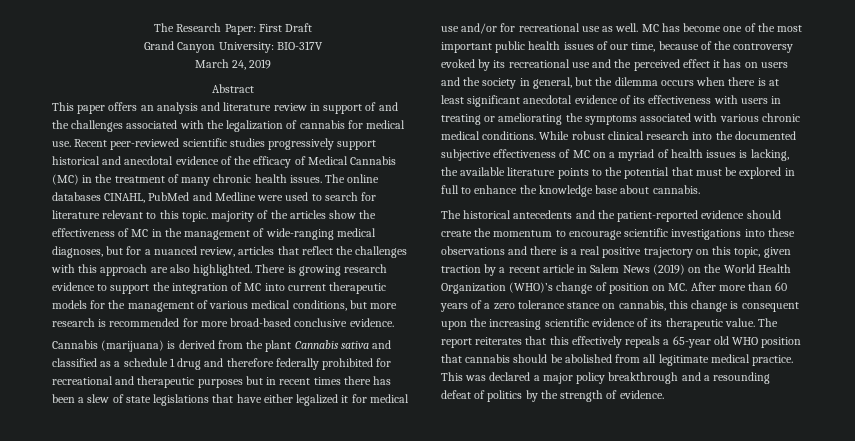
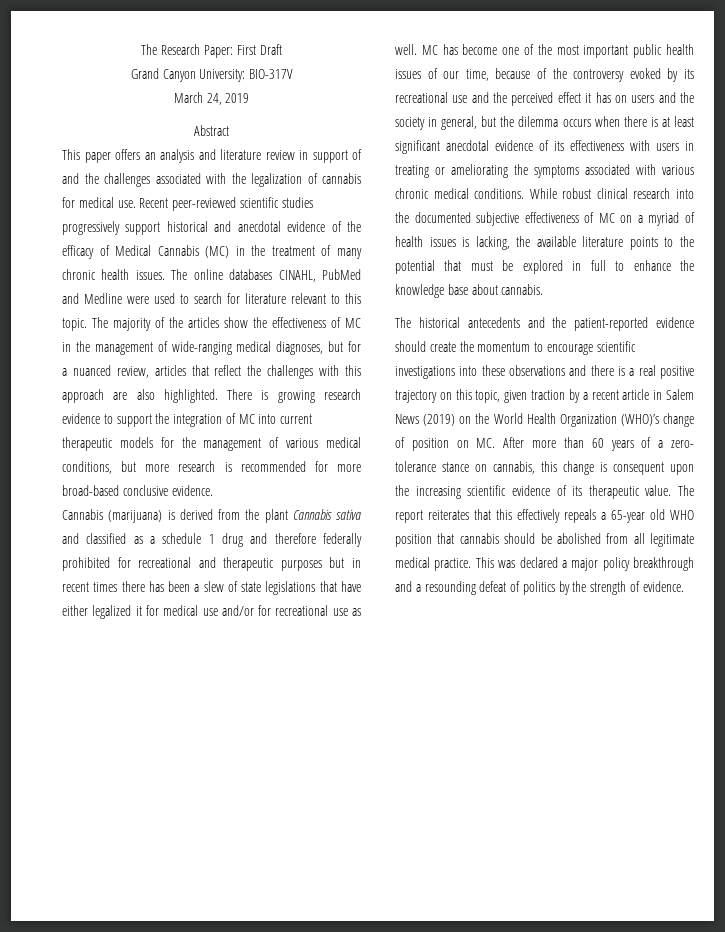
(208, 216) none -> [92,317,108,328] The
[493,303,515,310] zero -> [671,440,694,448] zero-

